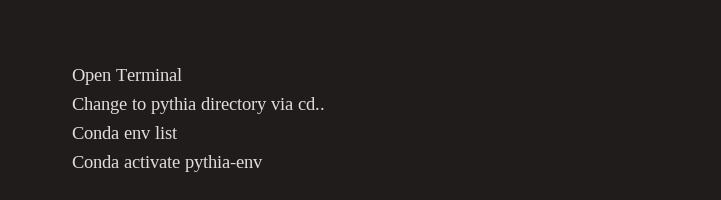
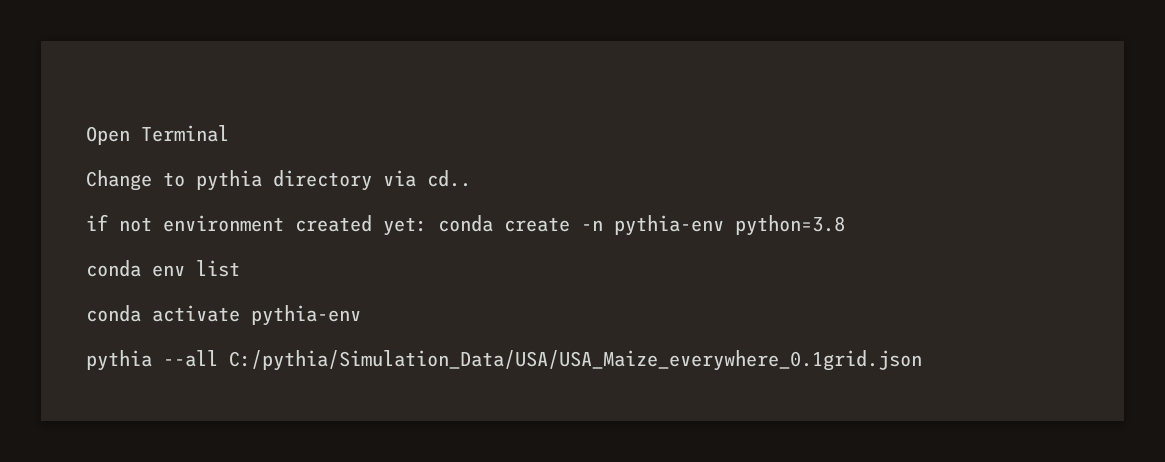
[72,126,119,139] Conda -> [86,214,845,236] [86,260,141,277] if not environment created yet: conda create -n pythia-env python=3.8 // conda
[72,155,119,168] Conda -> [86,305,141,322] conda
(263, 163) none -> [86,350,922,371] // pythia --all C:/pythia/Simulation_Data/USA/USA_Maize_everywhere_0.1grid.json

